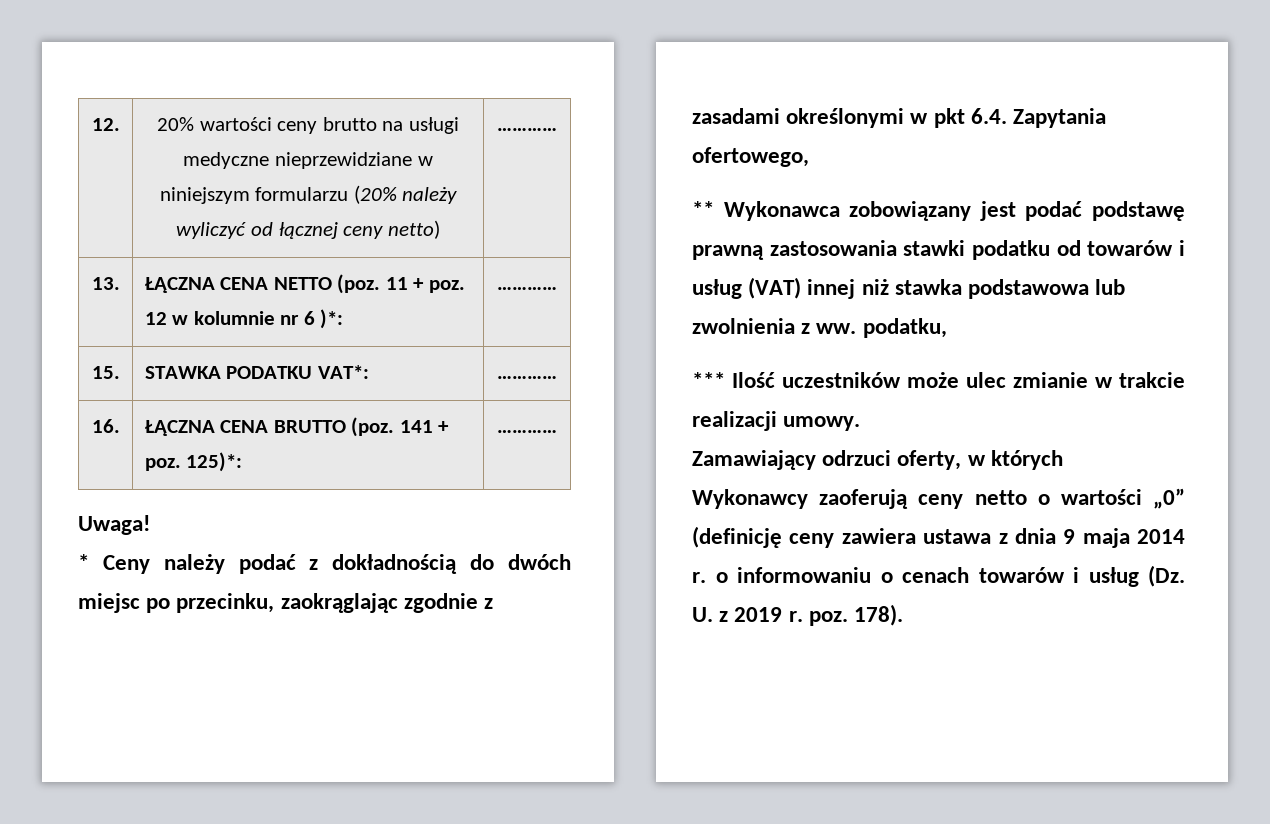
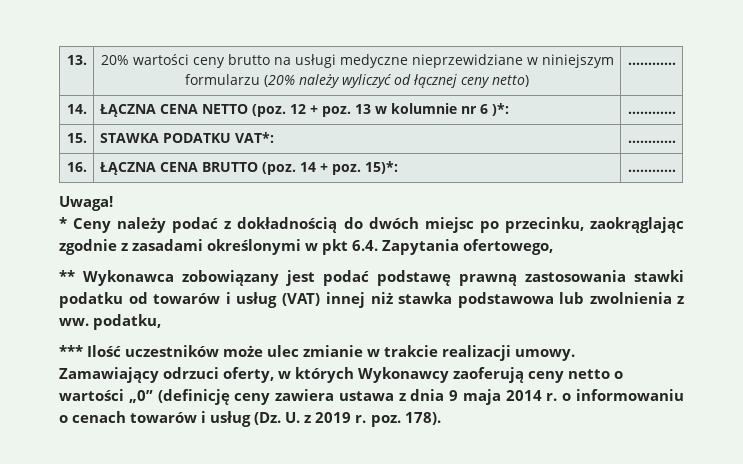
[91,118,120,131] 12. -> [66,55,87,65] 13.
[91,277,120,290] 13. -> [66,104,87,114] 14.
[385,277,465,293] [144,312,167,325] 11 + poz. 12 -> [289,104,371,117] 12 + poz. 13
[399,420,450,433] [144,452,243,472] 141 + poz. 125)*: -> [299,161,398,175] 14 + poz. 15)*:

